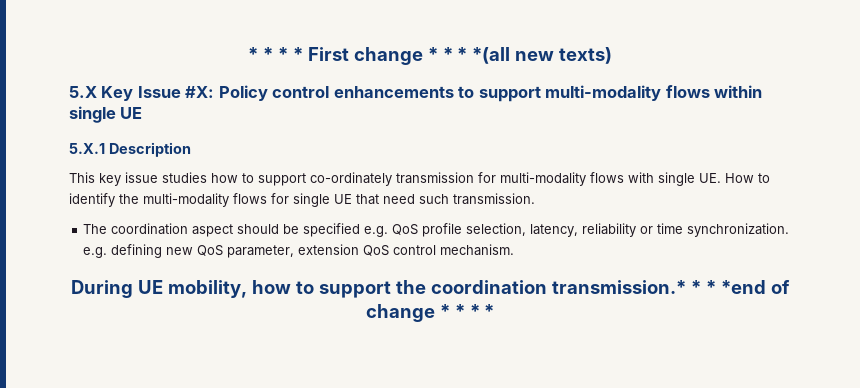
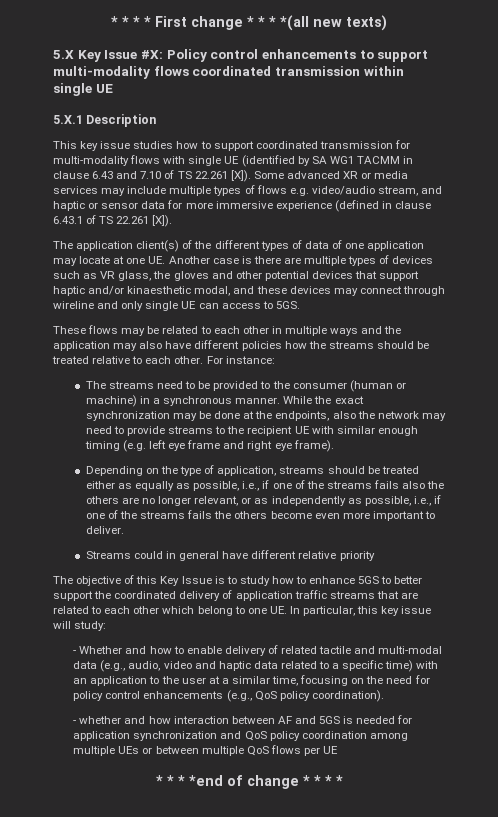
(710, 91) none -> [192,66,360,76] coordinated transmission
[310,172,392,186] co-ordinately -> [255,141,318,149] coordinated
[699,173,770,183] [69,193,535,207] [83,223,790,237] [83,244,515,258] [71,280,686,298] UE. How to identify the multi-modality flows for single UE that need such transmission. // The coordination aspect should be specified e.g. QoS profile selection, latency, reliability or time synchronization. e.g. defining new QoS parameter, extension QoS control mechanism. // During UE mobility, how to support the coordination transmission.* -> [224,155,414,167] [53,170,409,182] [53,185,443,196] [53,200,432,212] [53,215,173,227] [53,240,425,252] [53,255,434,266] [53,271,420,281] [53,286,445,296] [53,301,300,311] [53,325,402,336] [53,340,430,351] [52,356,275,364] [85,380,406,392] [85,395,364,407] [85,411,446,421] [85,426,418,436] [84,440,334,452] [85,465,419,476] [85,480,445,491] [85,495,441,506] [85,510,435,521] [85,526,124,534] [85,550,375,561] [53,575,423,586] [53,590,418,601] [53,606,432,616] [53,621,107,631] [73,645,443,656] [73,660,439,672] [73,675,430,686] [73,690,384,702] [73,715,413,724] [73,731,408,741] [73,745,339,756] [155,775,163,786] UE (identified by SA WG1 TACMM in clause 6.43 and 7.10 of TS 22.261 [X]). Some advanced XR or media services may include multiple types of flows e.g. video/audio stream, and haptic or sensor data for more immersive experience (defined in clause 6.43.1 of TS 22.261 [X]). // The application client(s) of the different types of data of one application may locate at one UE. Another case is there are multiple types of devices such as VR glass, the gloves and other potential devices that support haptic and/or kinaesthetic modal, and these devices may connect through wireline and only single UE can access to 5GS. // These flows may be related to each other in multiple ways and the application may also have different policies how the streams should be treated relative to each other. For instance: // The streams need to be provided to the consumer (human or machine) in a synchronous manner. While the exact synchronization may be done at the endpoints, also the network may need to provide streams to the recipient UE with similar enough timing (e.g. left eye frame and right eye frame). // Depending on the type of application, streams should be treated either as equally as possible, i.e., if one of the streams fails also the others are no longer relevant, or as independently as possible, i.e., if one of the streams fails the others become even more important to deliver. // Streams could in general have different relative priority // The objective of this Key Issue is to study how to enhance 5GS to better support the coordinated delivery of application traffic streams that are related to each other which belong to one UE. In particular, this key issue will study: // - Whether and how to enable delivery of related tactile and multi-modal data (e.g., audio, video and haptic data related to a specific time) with an application to the user at a similar time, focusing on the need for policy control enhancements (e.g., QoS policy coordination). // - whether and how interaction between AF and 5GS is needed for application synchronization and QoS policy coordination among multiple UEs or between multiple QoS flows per UE // *

